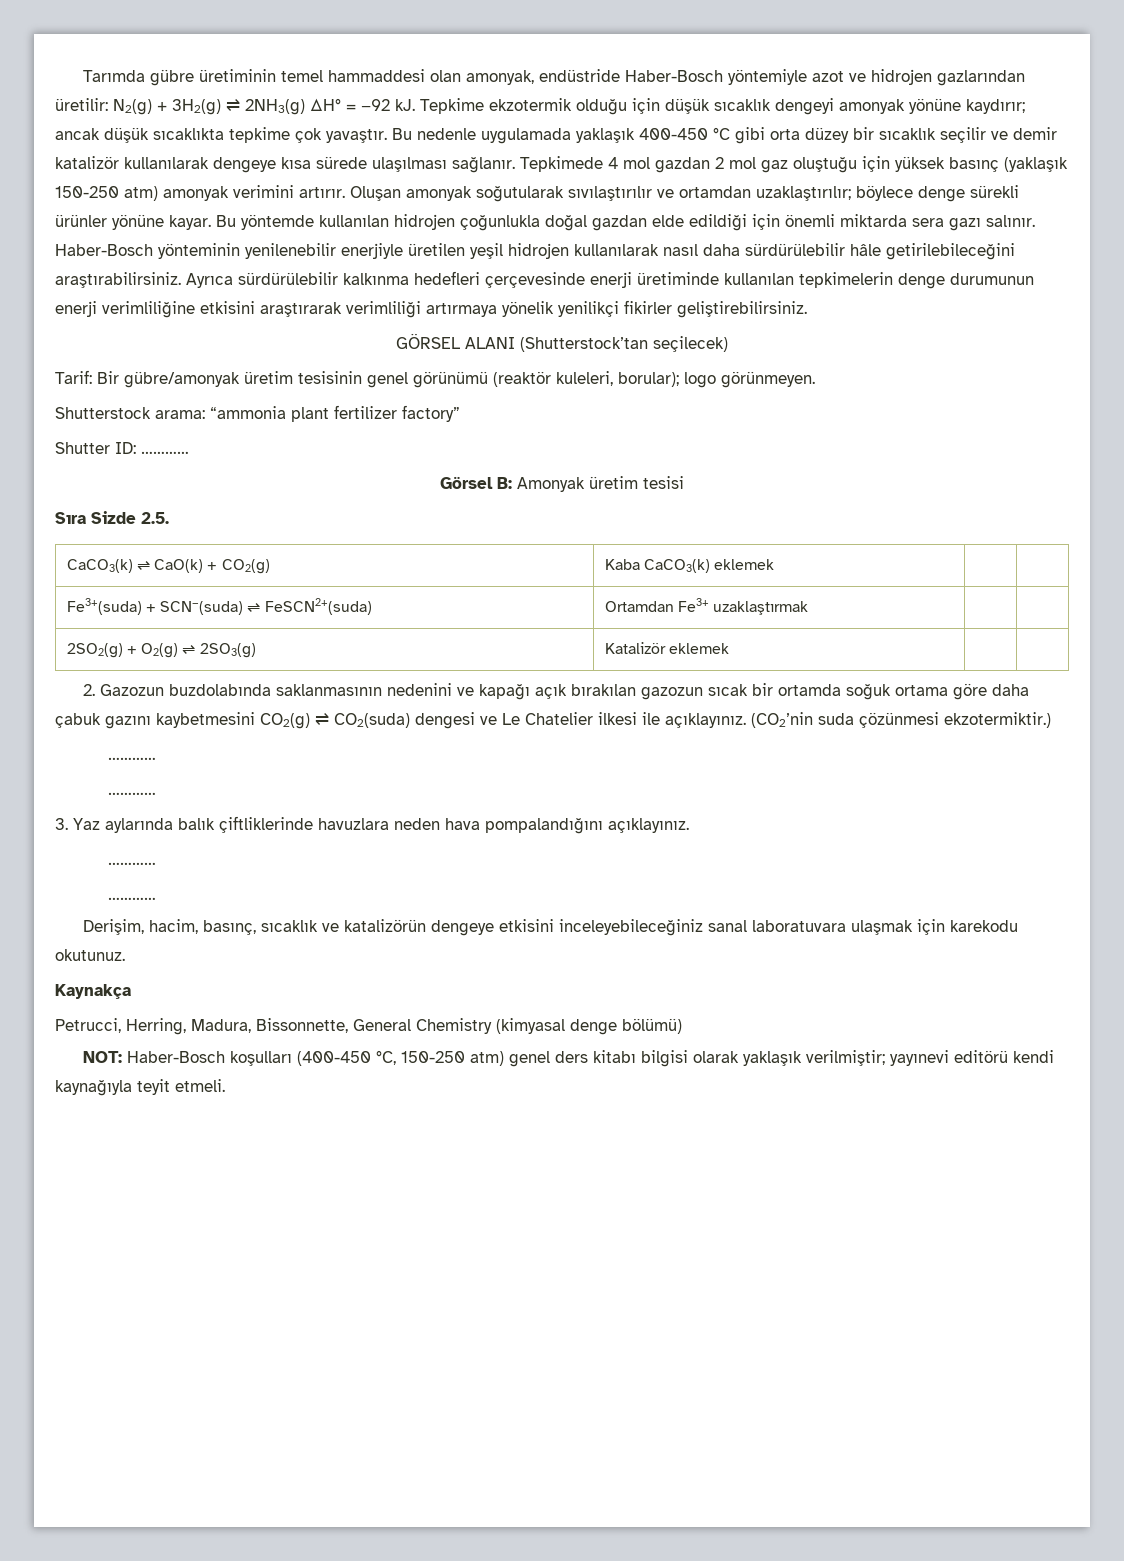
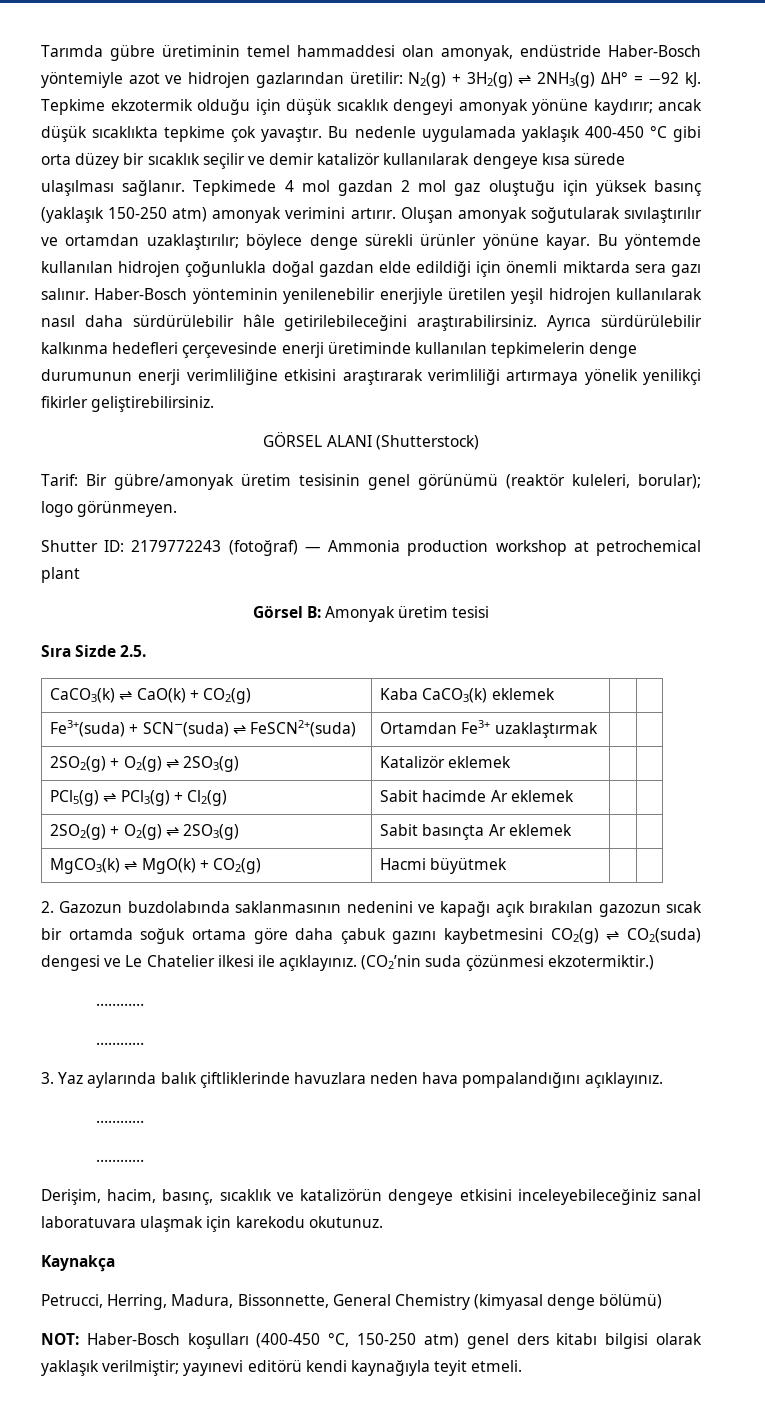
[520,336,728,352] (Shutterstock’tan seçilecek) -> [375,435,479,450] (Shutterstock)
[55,405,460,422] [55,442,189,454] Shutterstock arama: “ammonia plant fertilizer factory” // Shutter ID: ………… -> [41,540,701,556] [41,567,80,583] Shutter ID: 2179772243 (fotoğraf) — Ammonia production workshop at petrochemical plant
(729, 648) none -> [50,790,228,806] [380,790,574,802] [50,824,240,840] [380,824,572,840] [50,858,262,874] [380,858,508,874] // PCl5(g) ⇌ PCl3(g) + Cl2(g) | Sabit hacimde Ar eklemek | | // 2SO2(g) + O2(g) ⇌ 2SO3(g) | Sabit basınçta Ar eklemek | | // MgCO3(k) ⇌ MgO(k) + CO2(g) | Hacmi büyütmek | |

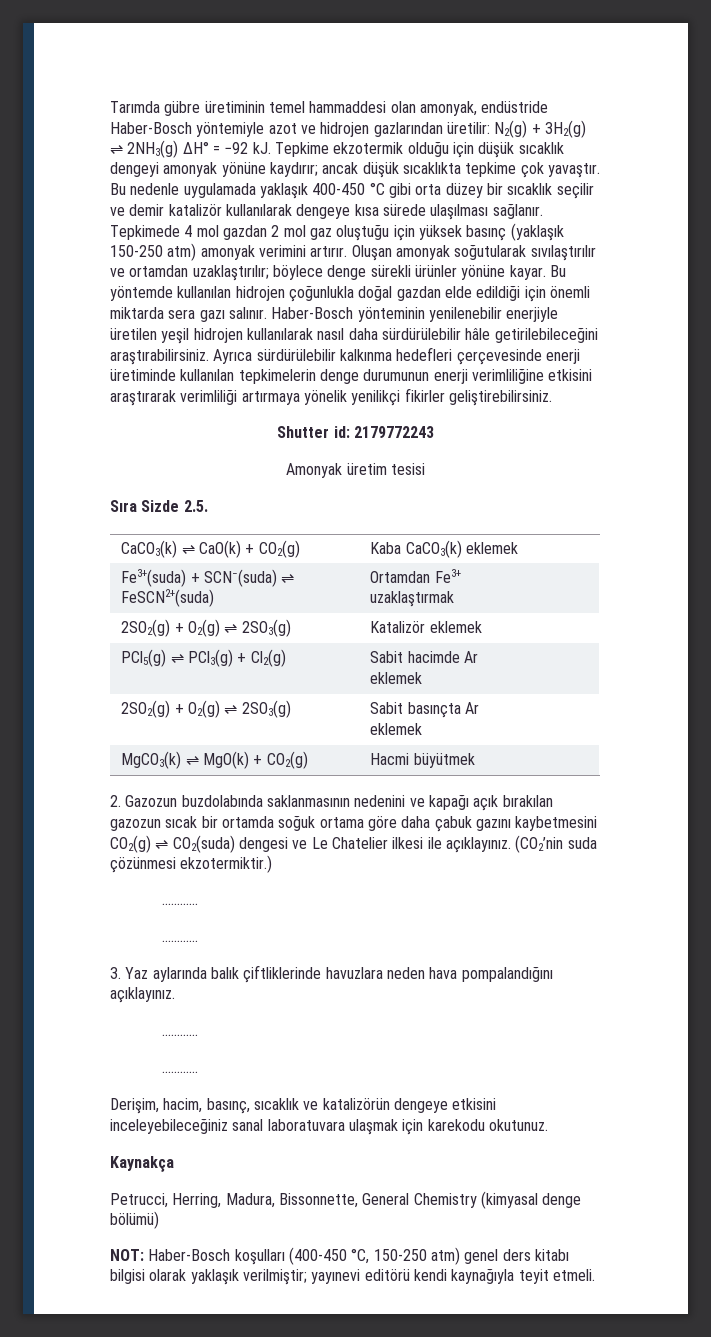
[263,432,479,450] [41,474,701,490] [41,501,178,517] [41,540,701,556] [41,567,80,583] [252,606,321,618] GÖRSEL ALANI (Shutterstock) // Tarif: Bir gübre/amonyak üretim tesisinin genel görünümü (reaktör kuleleri, borular); logo görünmeyen. // Shutter ID: 2179772243 (fotoğraf) — Ammonia production workshop at petrochemical plant // Görsel B: -> [277,426,434,438] Shutter id: 2179772243 //

